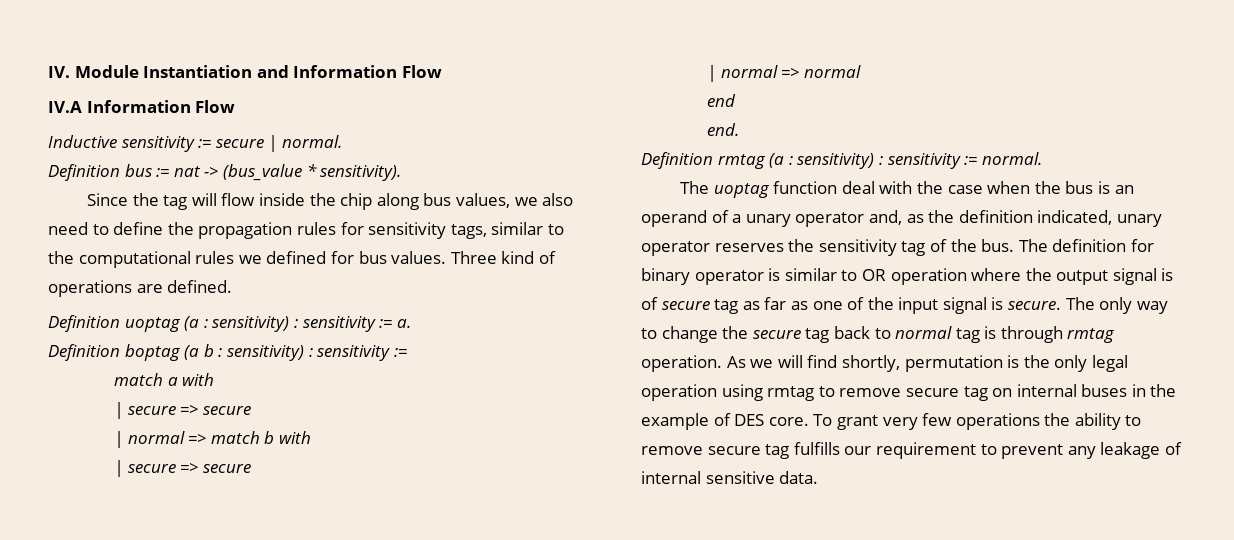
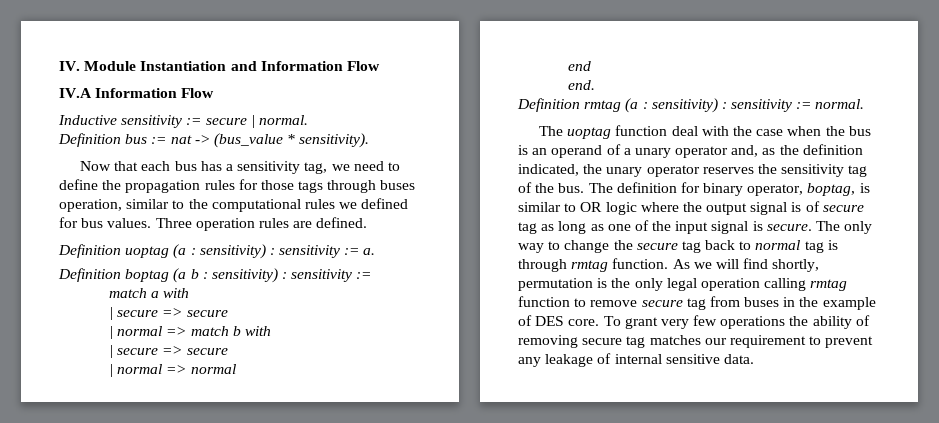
[87,193,574,210] Since the tag will flow inside the chip along bus values, we also -> [80,161,350,174] Now that each bus has a sensitivity tag, we
[368,222,487,239] sensitivity tags, -> [260,180,416,193] [59,199,122,212] those tags through buses operation,
[501,251,556,264] [48,280,132,297] kind of operations -> [195,218,289,231] operation rules
(1113, 217) none -> [583,164,603,174] the
[694,270,764,285] operator -> [747,183,856,196] operator, boptag,
[890,268,967,285] operation -> [605,202,637,215] logic
[764,297,787,310] far -> [558,221,587,234] long
[641,355,722,372] operation. -> [612,258,669,269] function.
[721,384,1077,401] using rmtag to remove secure tag on internal -> [764,278,848,291] [518,296,740,310] calling rmtag function to remove secure tag from
[1125,415,1142,426] [641,442,840,459] to remove secure tag fulfills -> [855,315,870,326] [518,335,701,348] of removing secure tag matches

